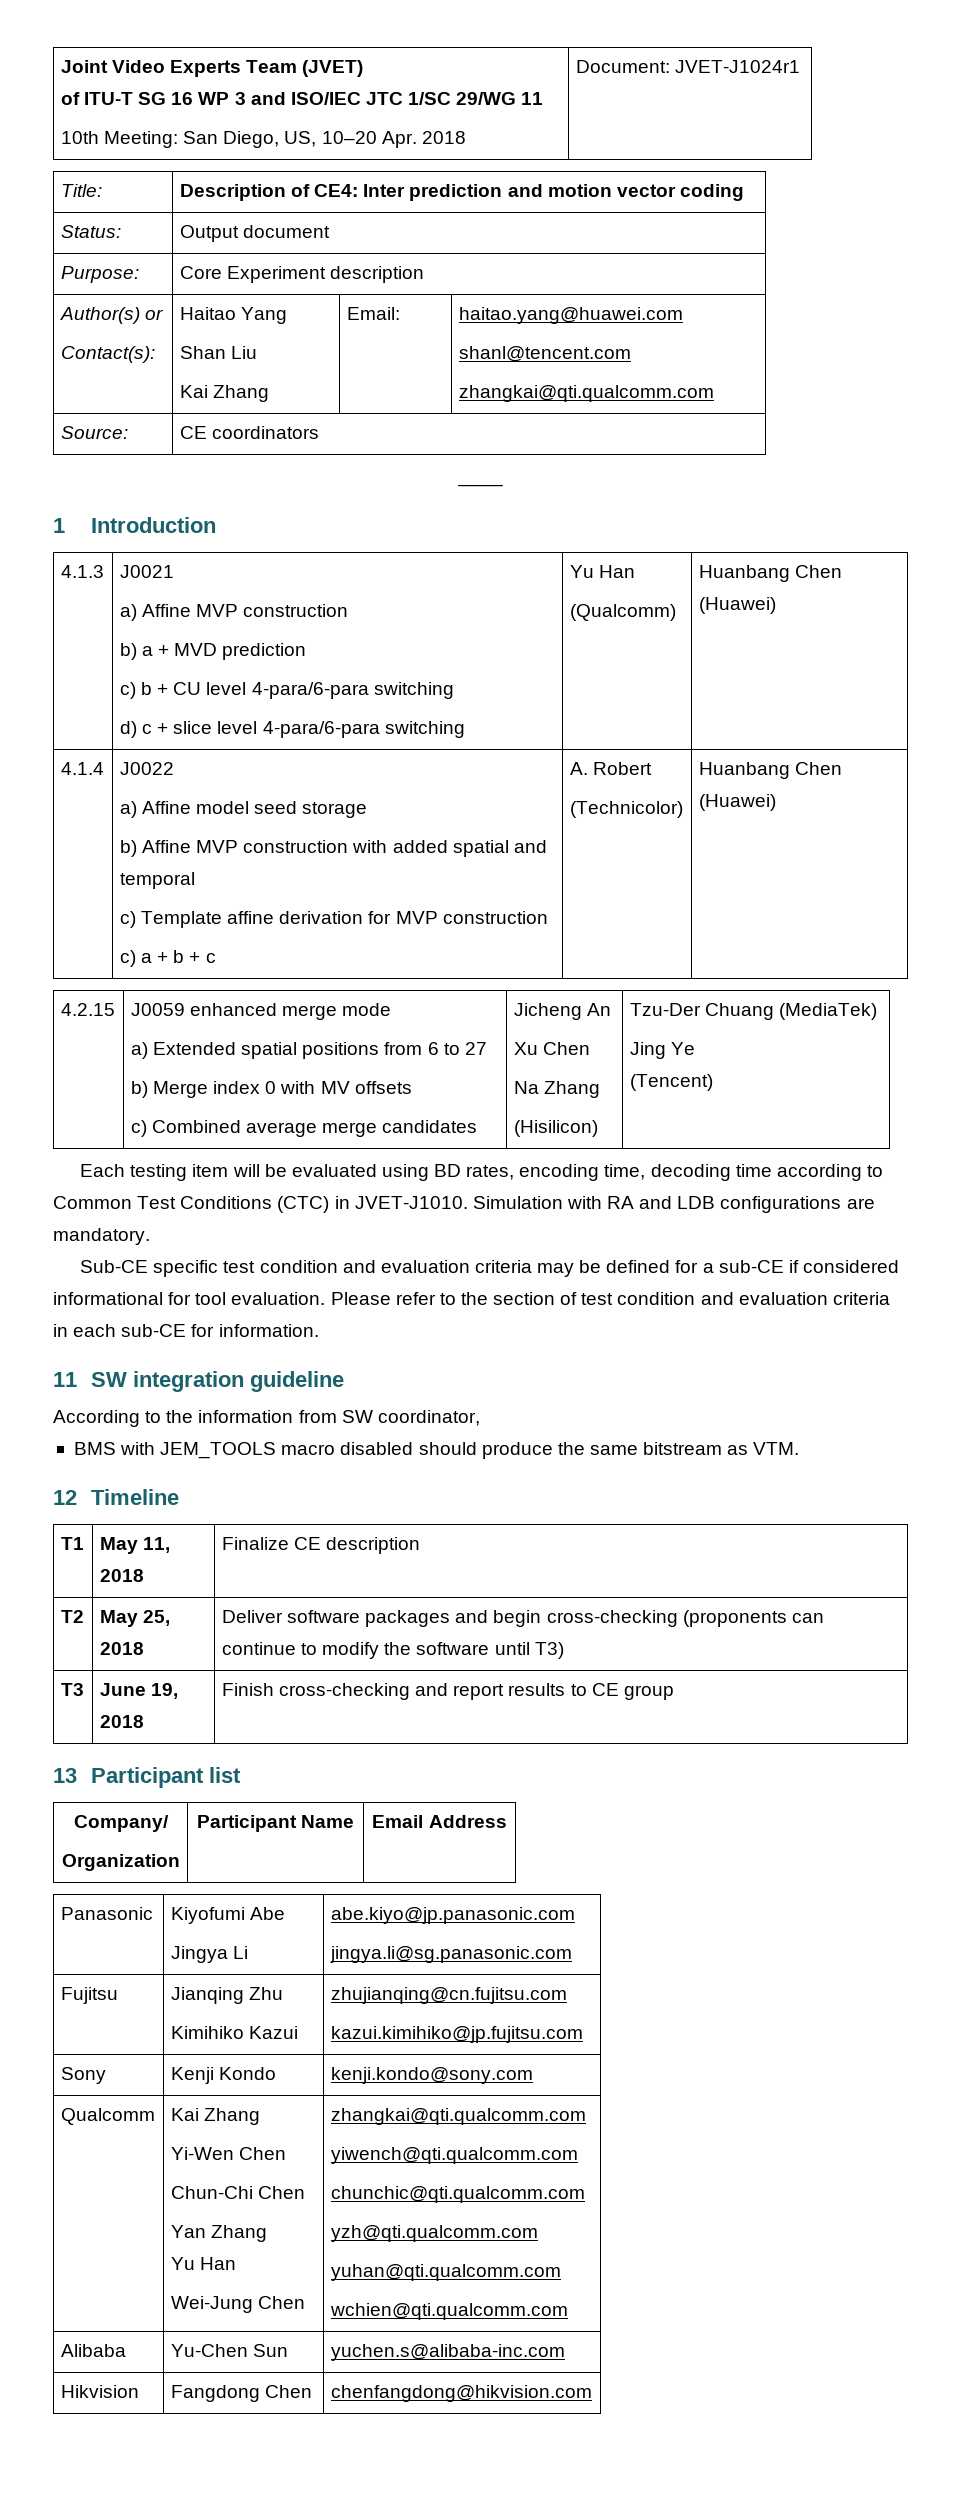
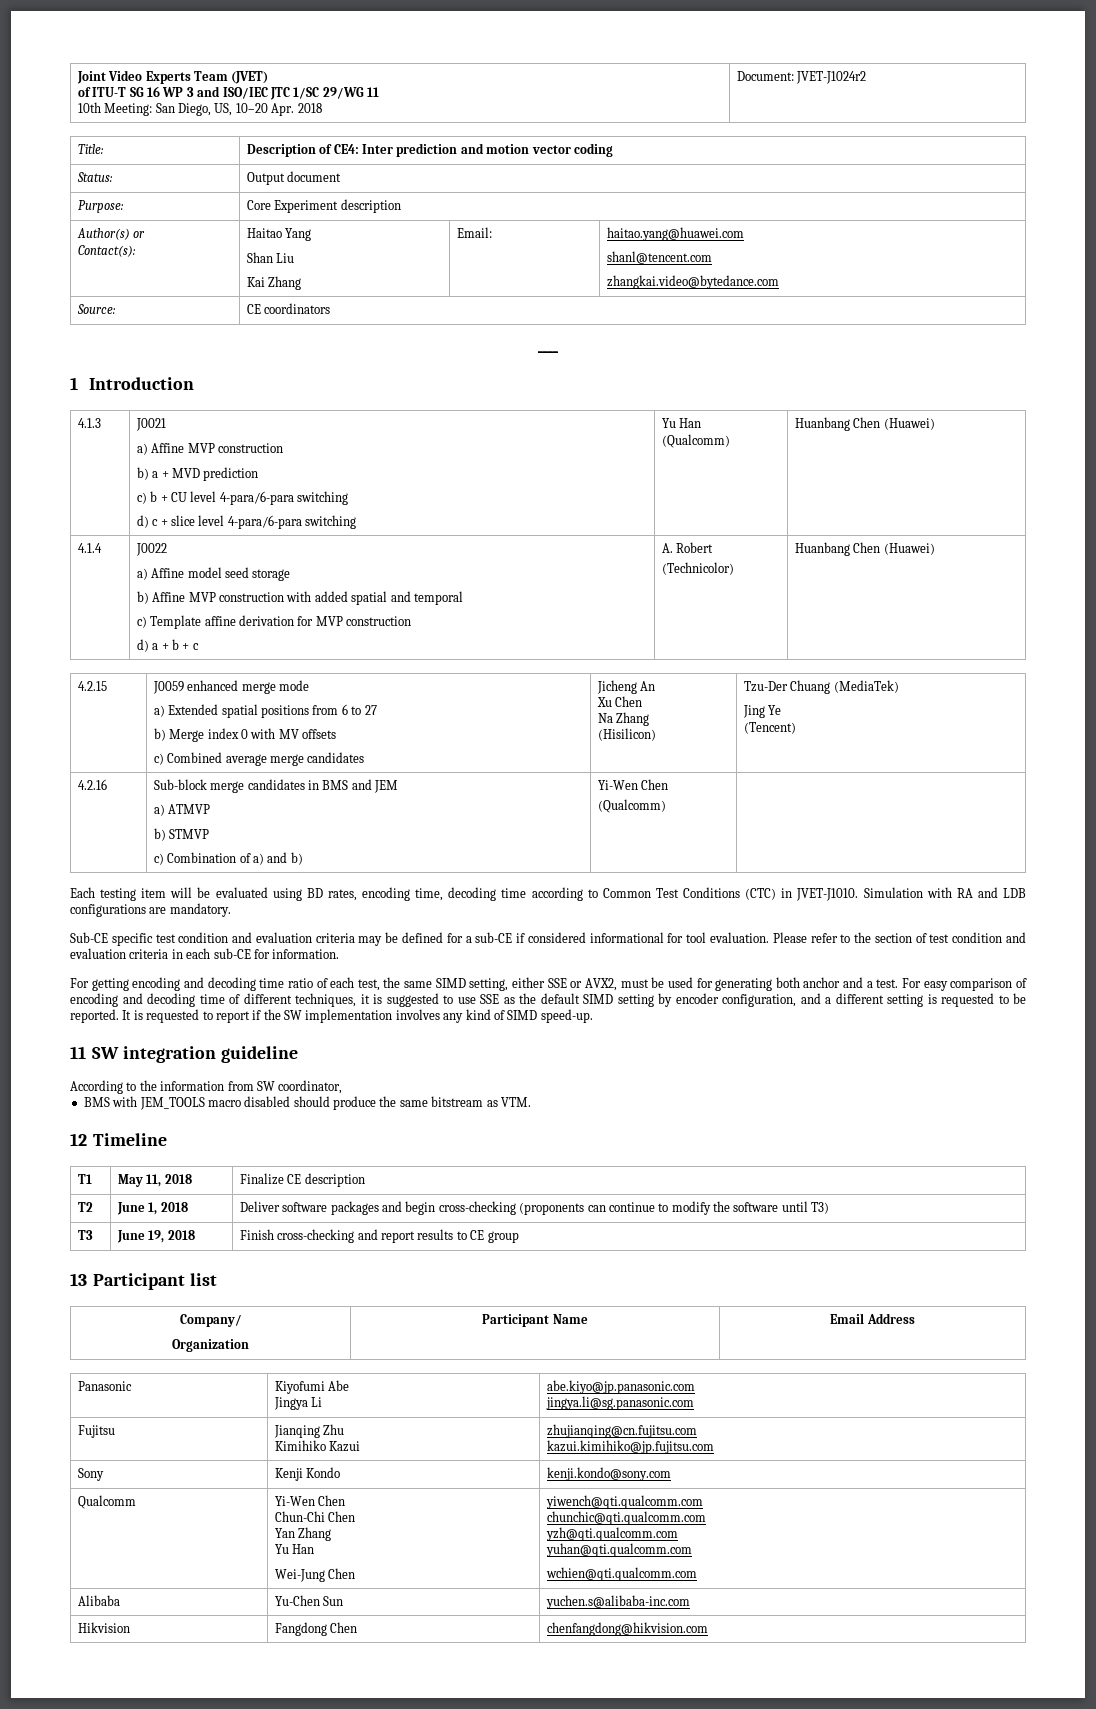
[674,60,800,73] JVET-J1024r1 -> [796,71,867,84] JVET-J1024r2
[458,385,714,402] zhangkai@qti.qualcomm.com -> [606,275,779,289] zhangkai.video@bytedance.com
[119,950,136,967] c) -> [136,639,149,652] d)
(713, 1082) none -> [77,779,107,790] [153,779,399,793] [153,804,211,816] [153,828,210,841] [153,852,303,865] [597,779,669,790] [597,799,666,813] // 4.2.16 | Sub-block merge candidates in BMS and JEM // a) ATMVP // b) STMVP // c) Combination of a) and b) | Yi-Wen Chen // (Qualcomm) |
(319, 1330) none -> [70,977,1027,991] [70,993,1026,1007] [70,1009,593,1023] // For getting encoding and decoding time ratio of each test, the same SIMD setting, either SSE or AVX2, must be used for generating both anchor and a test. For easy comparison of encoding and decoding time of different techniques, it is suggested to use SSE as the default SIMD setting by encoder configuration, and a different setting is requested to be reported. It is requested to report if the SW implementation involves any kind of SIMD speed-up.
[99,1610,170,1627] May 25, -> [116,1202,158,1215] June 1,
[170,2108,260,2125] Kai Zhang // -> (136, 1502) none
[330,2108,586,2125] zhangkai@qti.qualcomm.com // -> (356, 1573) none

